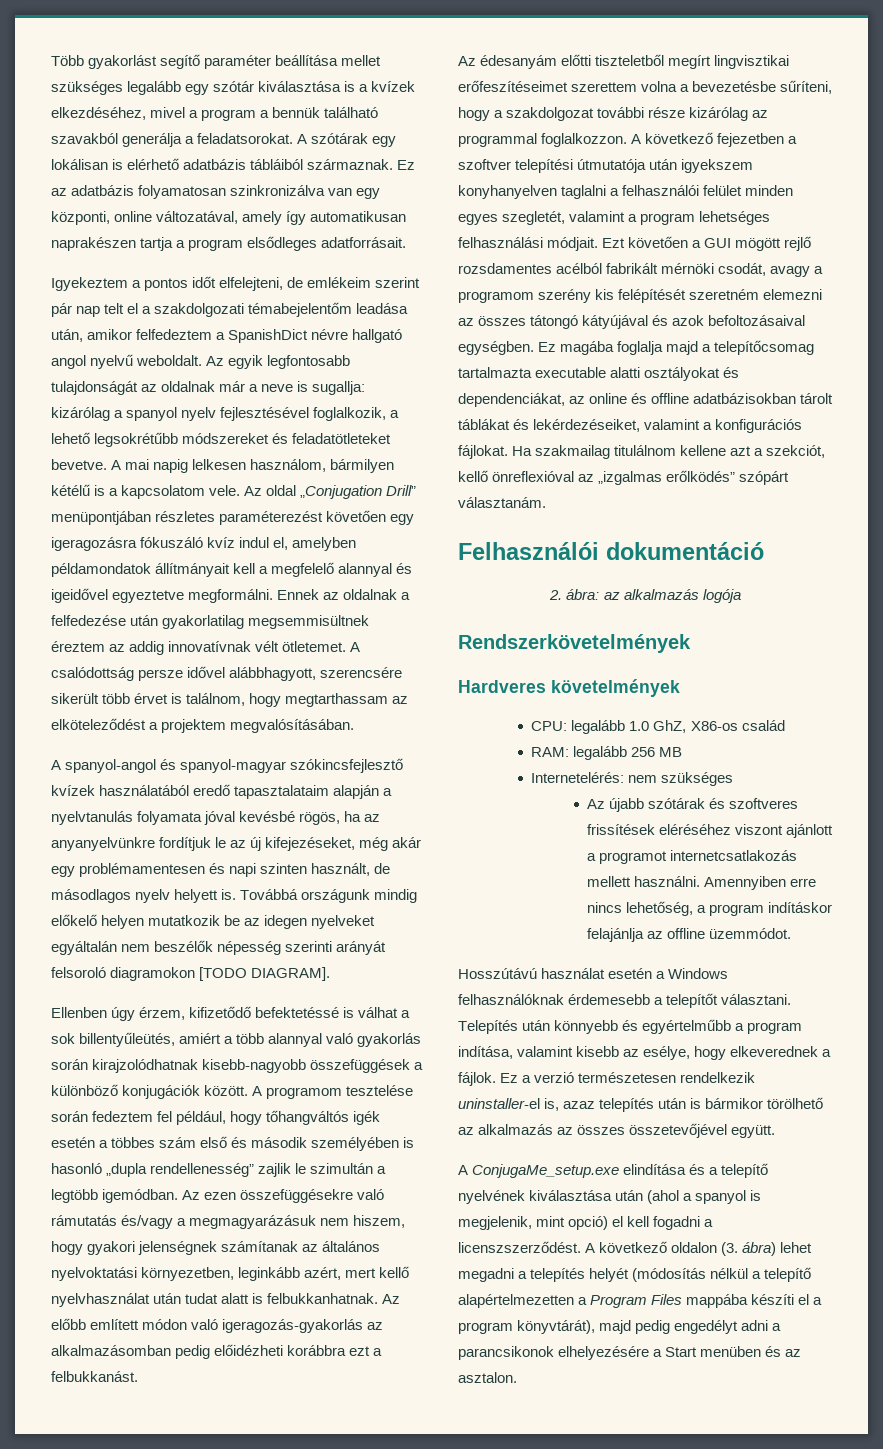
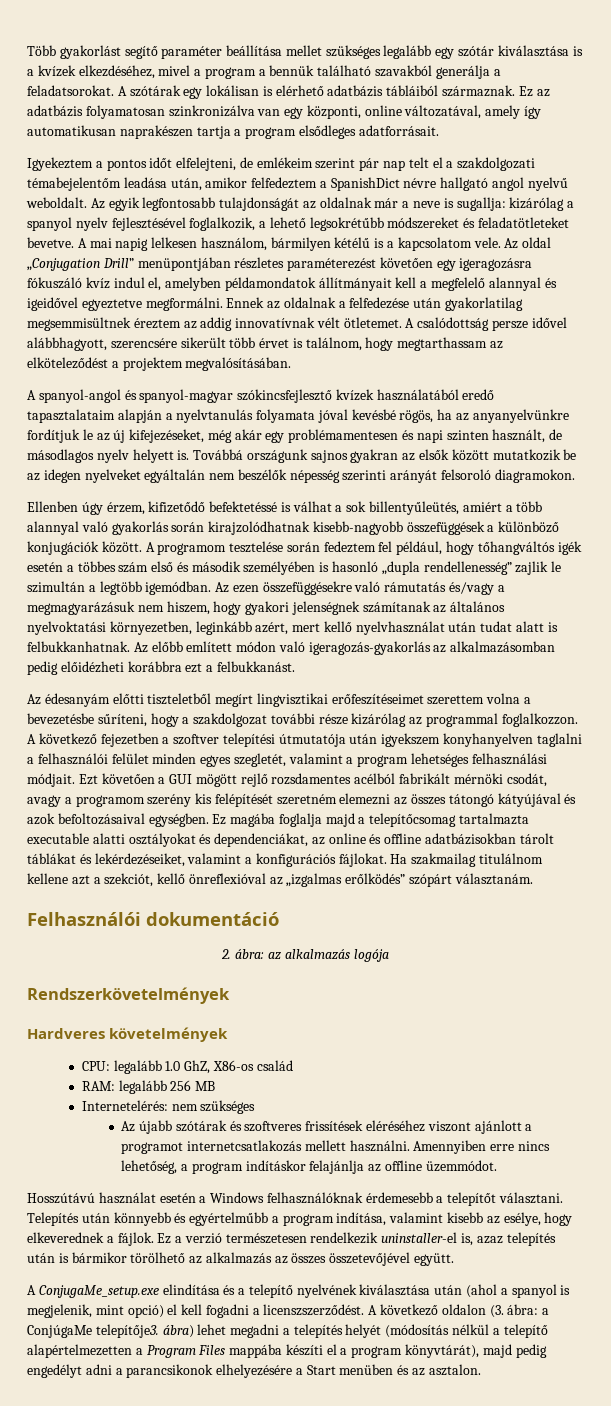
[374,889,418,903] [51,914,145,929] mindig előkelő helyen -> [310,449,489,463] sajnos gyakran az elsők között
[110,967,331,981] diagramokon [TODO DIAGRAM]. -> [494,469,575,483] diagramokon.
(739, 1249) none -> [507,1304,550,1315] [27,1324,159,1338] ábra: a ConjúgaMe telepítője3.

